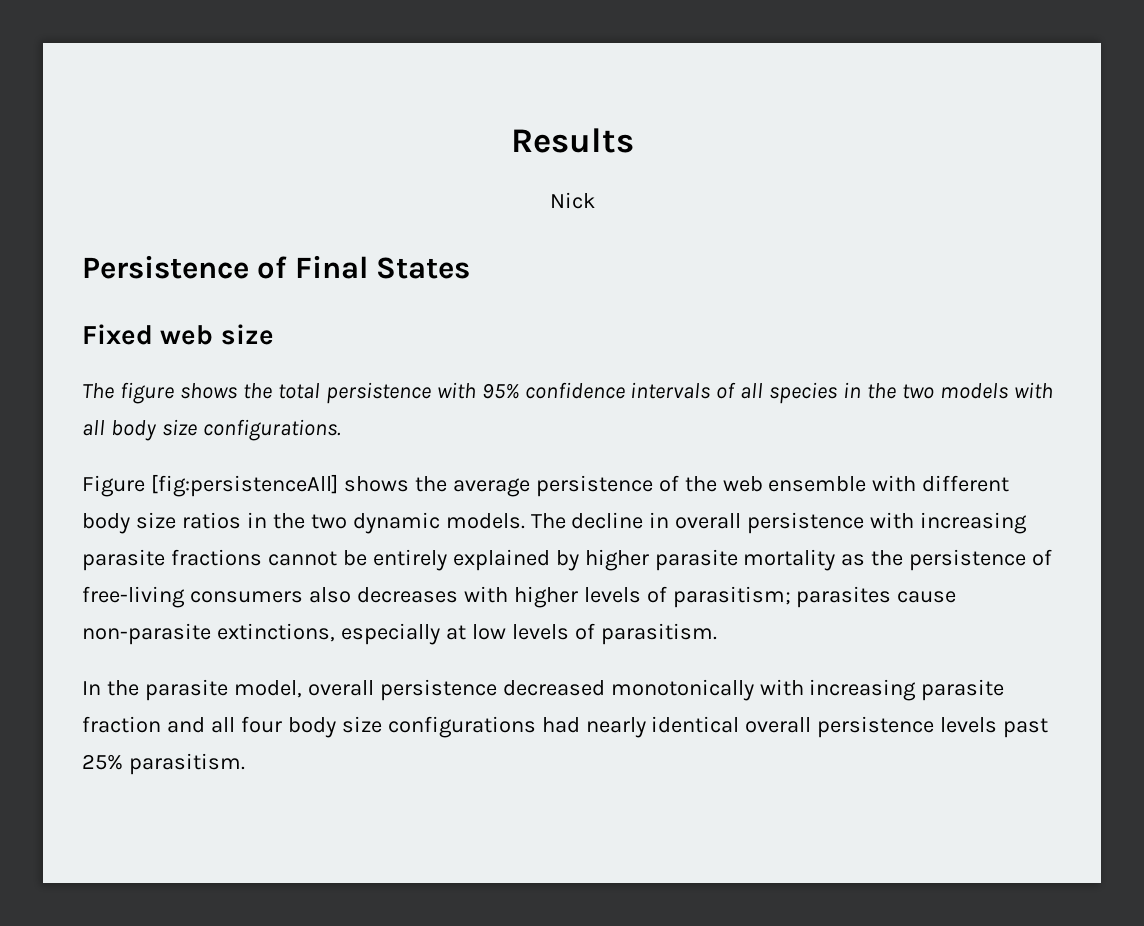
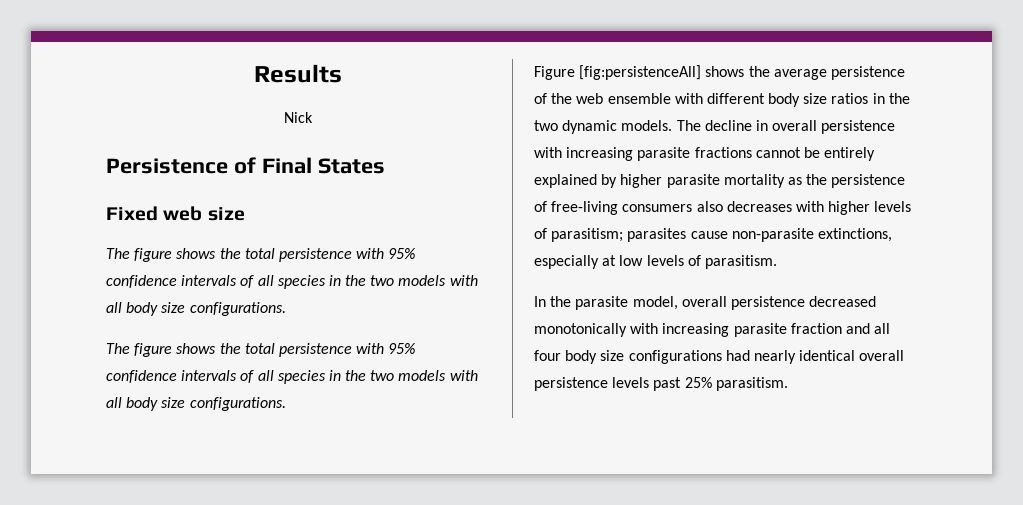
(341, 430) none -> [106,343,417,357] [106,370,478,384] [106,397,286,411] // The figure shows the total persistence with 95% confidence intervals of all species in the two models with all body size configurations.

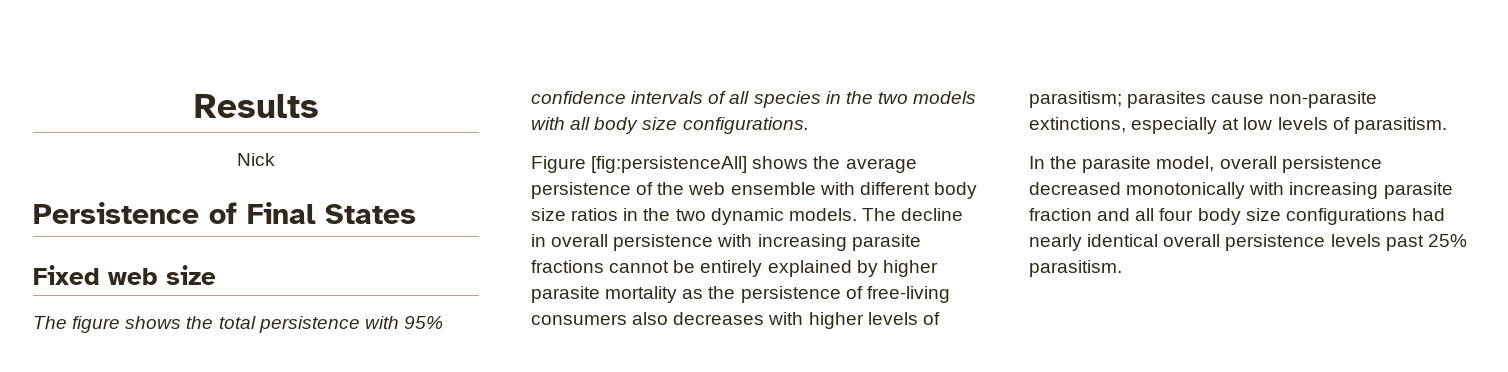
[106,343,417,357] [106,370,478,384] [106,397,286,411] // The figure shows the total persistence with 95% confidence intervals of all species in the two models with all body size configurations. -> (809, 125) none

